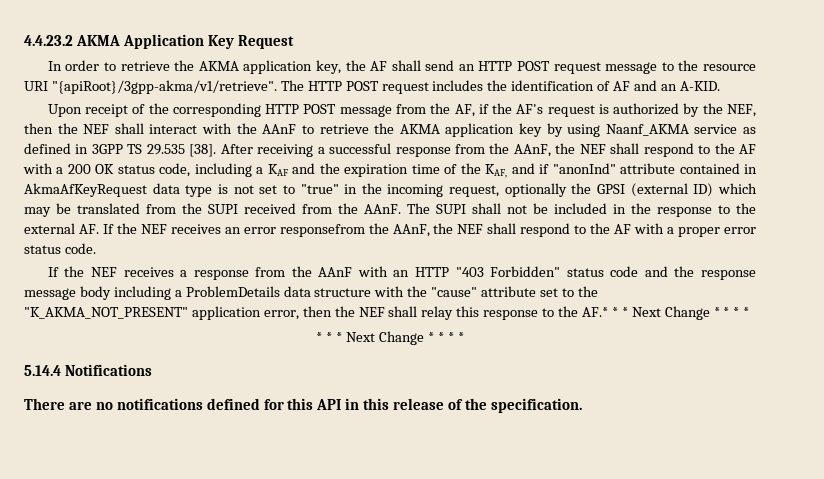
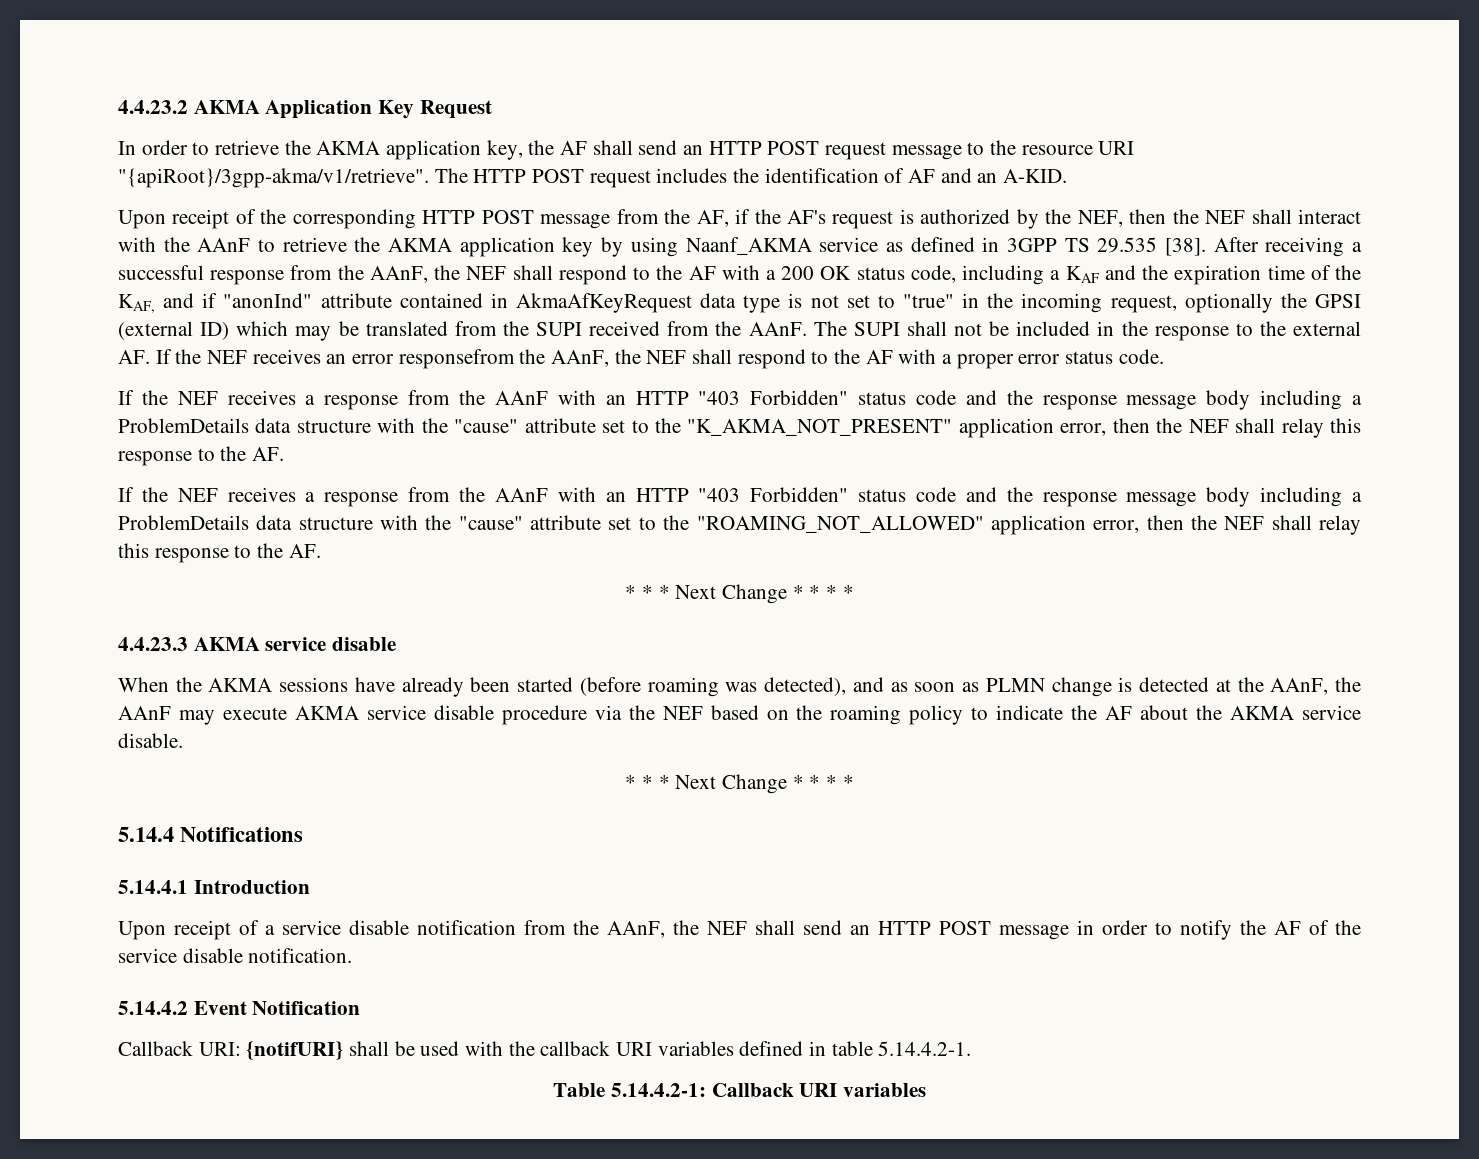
[581,306,750,320] AF.* * * Next Change * * * * -> [252,447,285,461] [118,487,1362,507] [118,515,1361,535] [118,543,321,563] [625,584,854,604] [118,637,397,651] [118,677,1361,697] [118,705,1362,725] [118,733,183,748] AF. // If the NEF receives a response from the AAnF with an HTTP "403 Forbidden" status code and the response message body including a ProblemDetails data structure with the "cause" attribute set to the "ROAMING_NOT_ALLOWED" application error, then the NEF shall relay this response to the AF. // * * * Next Change * * * * // 4.4.23.3 AKMA service disable // When the AKMA sessions have already been started (before roaming was detected), and as soon as PLMN change is detected at the AAnF, the AAnF may execute AKMA service disable procedure via the NEF based on the roaming policy to indicate the AF about the AKMA service disable.
[24,398,582,413] There are no notifications defined for this API in this release of the specification. -> [118,880,310,894] [118,920,1361,940] [118,948,353,963] [118,1001,361,1015] [118,1041,972,1060] [553,1083,926,1097] 5.14.4.1 Introduction // Upon receipt of a service disable notification from the AAnF, the NEF shall send an HTTP POST message in order to notify the AF of the service disable notification. // 5.14.4.2 Event Notification // Callback URI: {notifURI} shall be used with the callback URI variables defined in table 5.14.4.2-1. // Table 5.14.4.2-1: Callback URI variables

